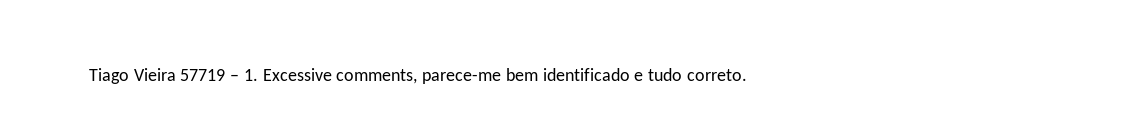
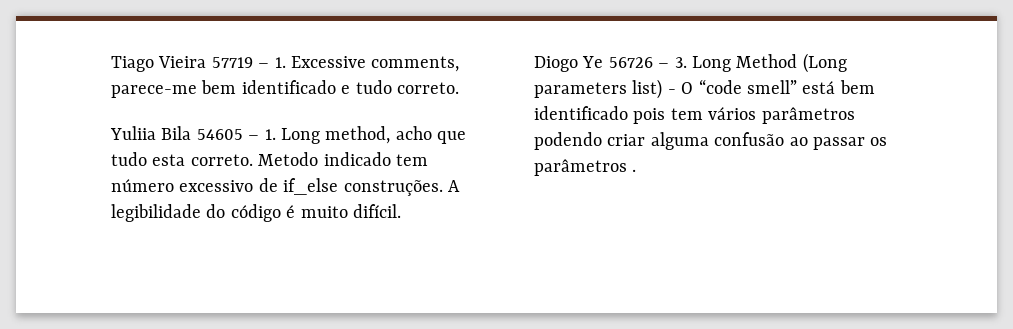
(747, 75) none -> [110,126,467,144] [111,152,428,166] [111,178,460,196] [111,204,401,222] [534,53,847,73] [534,79,875,99] [534,106,855,124] [534,132,888,150] [534,159,637,176] // Yuliia Bila 54605 – 1. Long method, acho que tudo esta correto. Metodo indicado tem número excessivo de if_else construções. A legibilidade do código é muito difícil. // Diogo Ye 56726 – 3. Long Method (Long parameters list) - O “code smell” está bem identificado pois tem vários parâmetros podendo criar alguma confusão ao passar os parâmetros .

